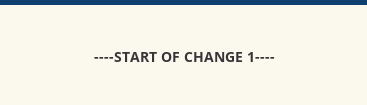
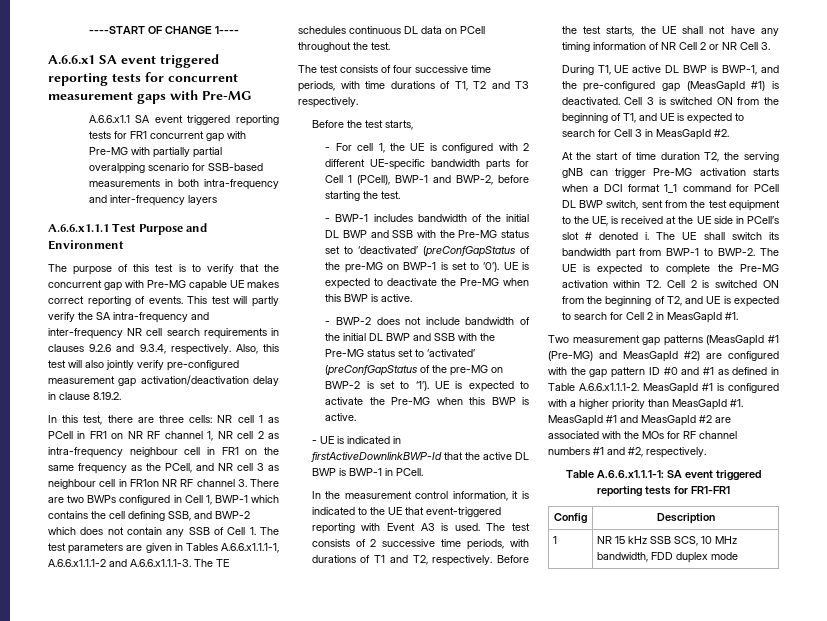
(275, 57) none -> [48,54,219,68] [48,72,238,86] [48,90,252,104] [88,115,279,126] [88,131,246,142] [88,147,222,158] [88,163,263,174] [88,179,279,190] [88,195,217,206] [48,223,208,235] [48,240,124,250] [48,264,279,275] [48,280,279,291] [48,296,280,307] [48,312,209,323] [48,328,279,339] [48,344,279,355] [48,360,239,371] [48,375,279,387] [48,392,121,400] [48,415,279,425] [48,431,280,441] [48,447,279,458] [48,463,279,474] [48,479,279,489] [48,495,279,505] [48,511,250,521] [48,527,279,537] [48,543,279,554] [48,559,229,567] [298,26,485,34] [298,42,390,52] [298,65,491,73] [298,81,529,92] [298,97,358,108] [311,120,413,130] [325,143,529,153] [325,159,529,170] [325,175,529,185] [325,191,401,201] [325,214,529,222] [325,230,529,238] [325,246,530,257] [325,262,529,273] [325,278,529,289] [325,294,413,302] [325,317,530,325] [325,333,496,341] [325,349,476,357] [325,365,504,376] [325,381,529,392] [325,397,529,405] [325,413,357,421] [311,436,401,444] [310,452,529,462] [311,468,423,476] [311,491,529,501] [311,507,501,517] [311,523,530,534] [311,539,529,550] [311,555,529,566] [561,26,779,36] [561,42,770,52] [561,65,779,75] [561,81,779,92] [561,97,779,105] [561,113,744,124] [561,129,729,140] [561,152,779,162] [561,168,779,178] [561,184,779,193] [561,200,780,211] [561,216,779,226] [561,232,779,240] [561,248,779,259] [561,264,779,275] [561,280,779,288] [561,296,779,307] [561,312,738,323] [548,335,779,346] [548,351,779,362] [548,367,779,378] [548,383,779,394] [548,399,743,410] [548,415,731,426] [548,431,737,439] [548,447,706,458] [566,470,761,481] [597,486,730,497] [554,513,587,524] [656,513,715,524] [553,536,558,544] [597,536,738,546] [597,552,739,563] // A.6.6.x1 SA event triggered reporting tests for concurrent measurement gaps with Pre-MG // A.6.6.x1.1 SA event triggered reporting tests for FR1 concurrent gap with Pre-MG with partially partial overalpping scenario for SSB-based measurements in both intra-frequency and inter-frequency layers // A.6.6.x1.1.1 Test Purpose and Environment // The purpose of this test is to verify that the concurrent gap with Pre-MG capable UE makes correct reporting of events. This test will partly verify the SA intra-frequency and inter-frequency NR cell search requirements in clauses 9.2.6 and 9.3.4, respectively. Also, this test will also jointly verify pre-configured measurement gap activation/deactivation delay in clause 8.19.2. // In this test, there are three cells: NR cell 1 as PCell in FR1 on NR RF channel 1, NR cell 2 as intra-frequency neighbour cell in FR1 on the same frequency as the PCell, and NR cell 3 as neighbour cell in FR1on NR RF channel 3. There are two BWPs configured in Cell 1, BWP-1 which contains the cell defining SSB, and BWP-2 which does not contain any SSB of Cell 1. The test parameters are given in Tables A.6.6.x1.1.1-1, A.6.6.x1.1.1-2 and A.6.6.x1.1.1-3. The TE schedules continuous DL data on PCell throughout the test. // The test consists of four successive time periods, with time durations of T1, T2 and T3 respectively. // Before the test starts, // - For cell 1, the UE is configured with 2 different UE-specific bandwidth parts for Cell 1 (PCell), BWP-1 and BWP-2, before starting the test. // - BWP-1 includes bandwidth of the initial DL BWP and SSB with the Pre-MG status set to ‘deactivated’ (preConfGapStatus of the pre-MG on BWP-1 is set to ‘0’). UE is expected to deactivate the Pre-MG when this BWP is active. // - BWP-2 does not include bandwidth of the initial DL BWP and SSB with the Pre-MG status set to ‘activated’ (preConfGapStatus of the pre-MG on BWP-2 is set to ‘1’). UE is expected to activate the Pre-MG when this BWP is active. // - UE is indicated in firstActiveDownlinkBWP-Id that the active DL BWP is BWP-1 in PCell. // In the measurement control information, it is indicated to the UE that event-triggered reporting with Event A3 is used. The test consists of 2 successive time periods, with durations of T1 and T2, respectively. Before the test starts, the UE shall not have any timing information of NR Cell 2 or NR Cell 3. // During T1, UE active DL BWP is BWP-1, and the pre-configured gap (MeasGapId #1) is deactivated. Cell 3 is switched ON from the beginning of T1, and UE is expected to search for Cell 3 in MeasGapId #2. // At the start of time duration T2, the serving gNB can trigger Pre-MG activation starts when a DCI format 1_1 command for PCell DL BWP switch, sent from the test equipment to the UE, is received at the UE side in PCell’s slot # denoted i. The UE shall switch its bandwidth part from BWP-1 to BWP-2. The UE is expected to complete the Pre-MG activation within T2. Cell 2 is switched ON from the beginning of T2, and UE is expected to search for Cell 2 in MeasGapId #1. // Two measurement gap patterns (MeasGapId #1 (Pre-MG) and MeasGapId #2) are configured with the gap pattern ID #0 and #1 as defined in Table A.6.6.x1.1.1-2. MeasGapId #1 is configured with a higher priority than MeasGapId #1. MeasGapId #1 and MeasGapId #2 are associated with the MOs for RF channel numbers #1 and #2, respectively. // Table A.6.6.x1.1.1-1: SA event triggered reporting tests for FR1-FR1 // Config | Description // 1 | NR 15 kHz SSB SCS, 10 MHz bandwidth, FDD duplex mode

